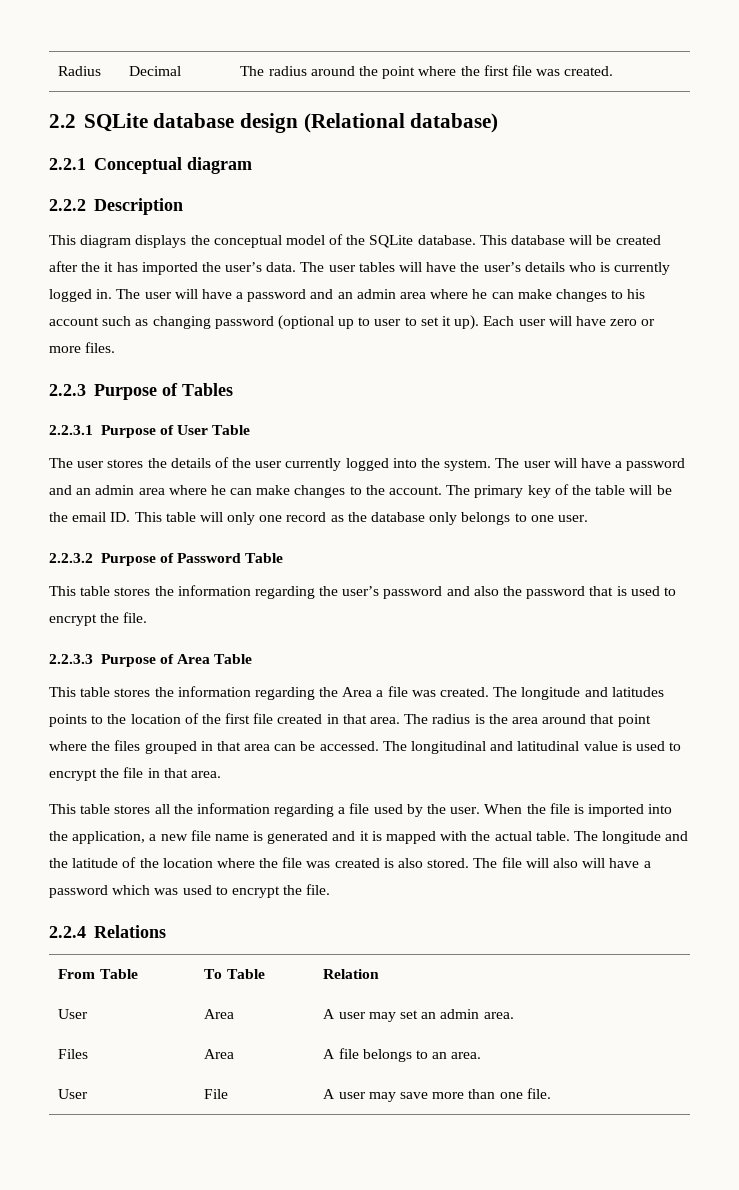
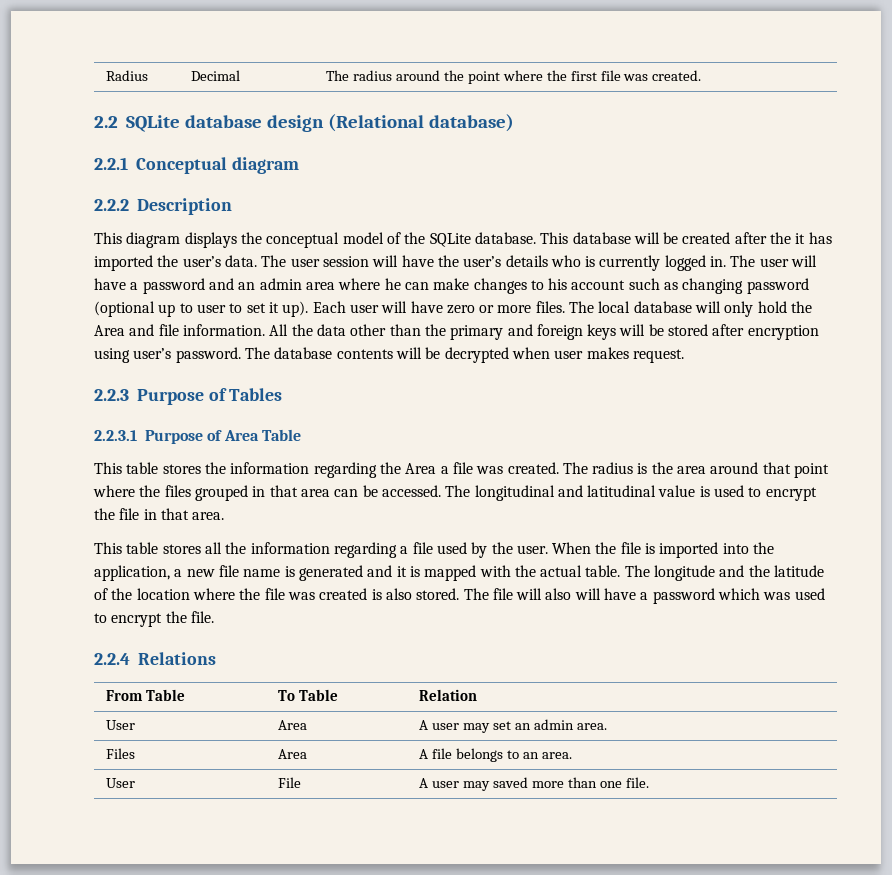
[358,262,395,272] tables -> [322,256,369,267] session
[49,383,233,400] [49,425,251,438] [49,457,686,471] [49,484,672,498] [49,512,588,525] [49,553,284,566] [49,585,676,599] [49,612,148,626] [49,654,93,664] // 2.2.3 Purpose of Tables // 2.2.3.1 Purpose of User Table // The user stores the details of the user currently logged into the system. The user will have a password and an admin area where he can make changes to the account. The primary key of the table will be the email ID. This table will only one record as the database only belongs to one user. // 2.2.3.2 Purpose of Password Table // This table stores the information regarding the user’s password and also the password that is used to encrypt the file. // 2.2.3.3 -> [569,301,813,317] [94,324,819,340] [94,347,684,363] [94,388,283,405] [94,430,137,441] The local database will only hold the Area and file information. All the data other than the primary and foreign keys will be stored after encryption using user’s password. The database contents will be decrypted when user makes request. // 2.2.3 Purpose of Tables // 2.2.3.1
[521,687,664,700] [49,713,429,727] longitude and latitudes points to the location of the first file created in that area. The -> (588, 468) none
[400,1092,429,1099] save -> [492,777,528,788] saved

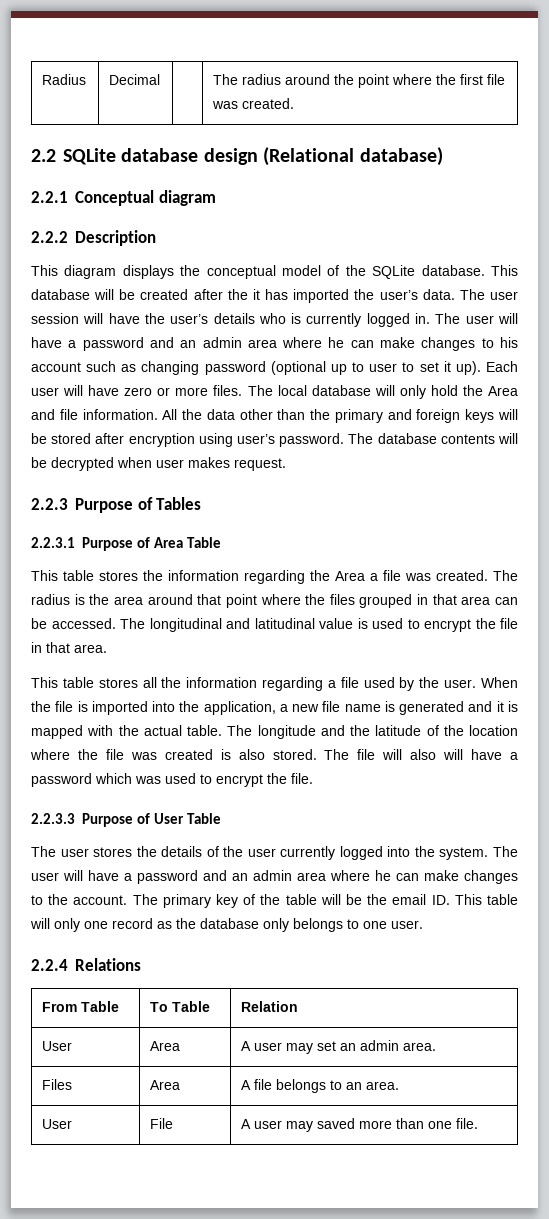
(214, 617) none -> [31,813,222,827] [31,846,519,860] [31,870,518,884] [31,894,518,908] [30,918,423,932] // 2.2.3.3 Purpose of User Table // The user stores the details of the user currently logged into the system. The user will have a password and an admin area where he can make changes to the account. The primary key of the table will be the email ID. This table will only one record as the database only belongs to one user.

